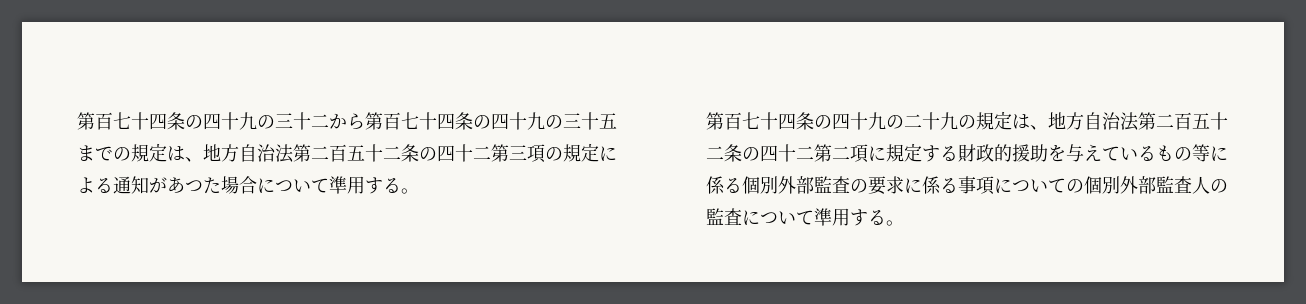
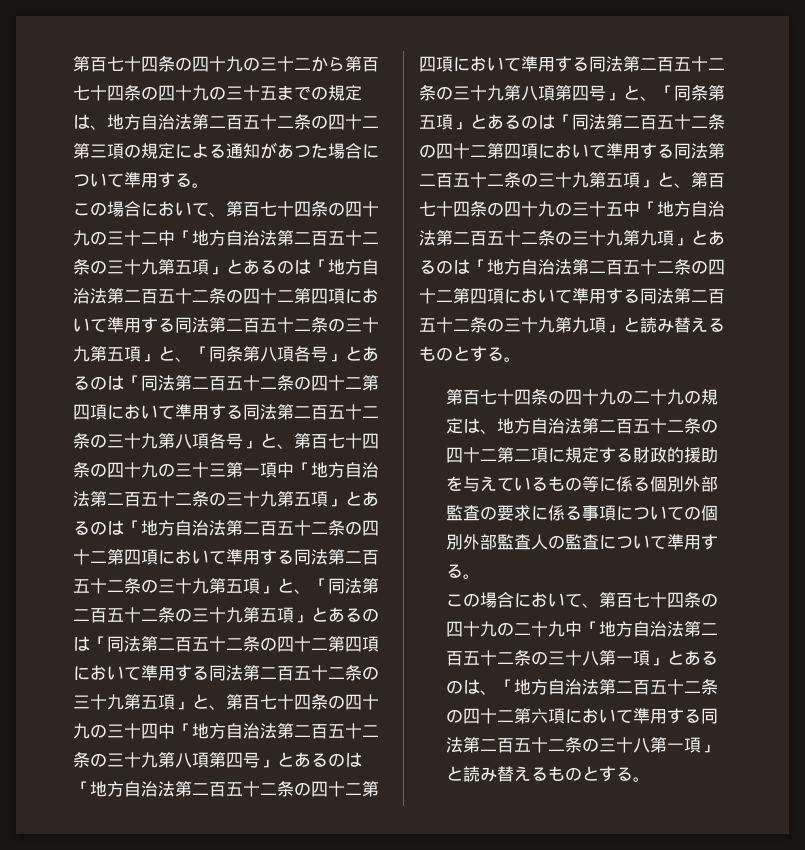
(419, 191) none -> [73,201,379,217] [73,230,379,246] [73,259,379,275] [73,288,379,304] [73,317,379,333] [73,346,379,362] [73,375,379,391] [73,404,379,420] [73,433,379,449] [73,462,379,478] [73,491,379,507] [73,520,379,536] [73,549,379,565] [73,578,379,594] [73,607,379,623] [73,636,379,652] [73,665,379,681] [73,694,379,710] [73,723,379,739] [73,752,362,768] [73,781,379,797] [419,56,725,72] [419,85,725,101] [419,114,725,130] [419,143,725,159] [419,172,725,188] [419,201,725,217] [419,230,725,246] [419,259,725,275] [419,288,725,304] [419,317,725,333] [419,346,521,362] // この場合において、第百七十四条の四十九の三十二中「地方自治法第二百五十二条の三十九第五項」とあるのは「地方自治法第二百五十二条の四十二第四項において準用する同法第二百五十二条の三十九第五項」と、「同条第八項各号」とあるのは「同法第二百五十二条の四十二第四項において準用する同法第二百五十二条の三十九第八項各号」と、第百七十四条の四十九の三十三第一項中「地方自治法第二百五十二条の三十九第五項」とあるのは「地方自治法第二百五十二条の四十二第四項において準用する同法第二百五十二条の三十九第五項」と、「同法第二百五十二条の三十九第五項」とあるのは「同法第二百五十二条の四十二第四項において準用する同法第二百五十二条の三十九第五項」と、第百七十四条の四十九の三十四中「地方自治法第二百五十二条の三十九第八項第四号」とあるのは「地方自治法第二百五十二条の四十二第四項において準用する同法第二百五十二条の三十九第八項第四号」と、「同条第五項」とあるのは「同法第二百五十二条の四十二第四項において準用する同法第二百五十二条の三十九第五項」と、第百七十四条の四十九の三十五中「地方自治法第二百五十二条の三十九第九項」とあるのは「地方自治法第二百五十二条の四十二第四項において準用する同法第二百五十二条の三十九第九項」と読み替えるものとする。
(904, 223) none -> [445,592,718,608] [445,621,718,637] [445,650,718,666] [445,679,718,695] [445,708,718,724] [445,737,718,753] [445,766,650,782] // この場合において、第百七十四条の四十九の二十九中「地方自治法第二百五十二条の三十八第一項」とあるのは、「地方自治法第二百五十二条の四十二第六項において準用する同法第二百五十二条の三十八第一項」と読み替えるものとする。

